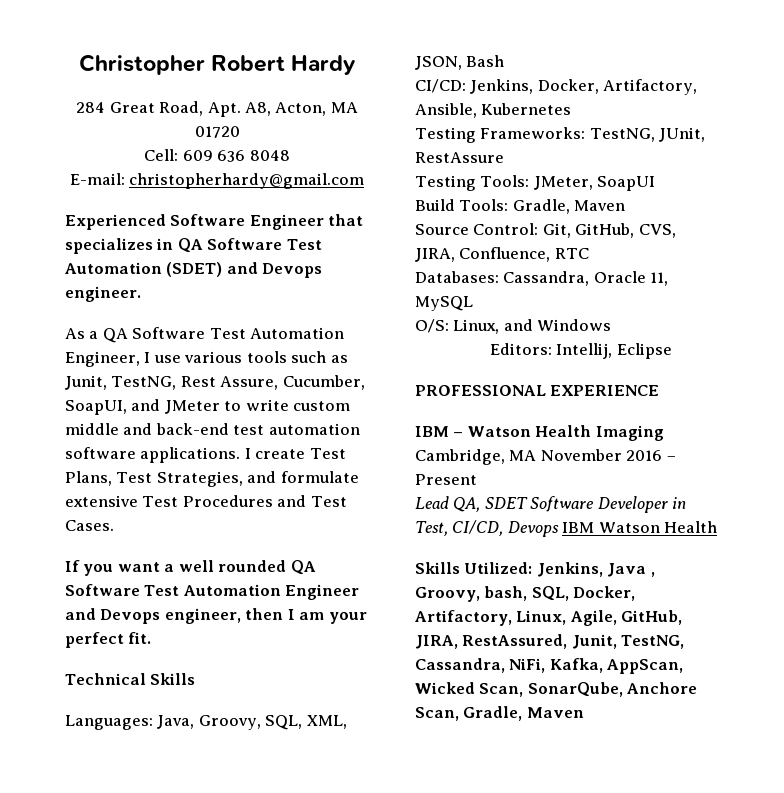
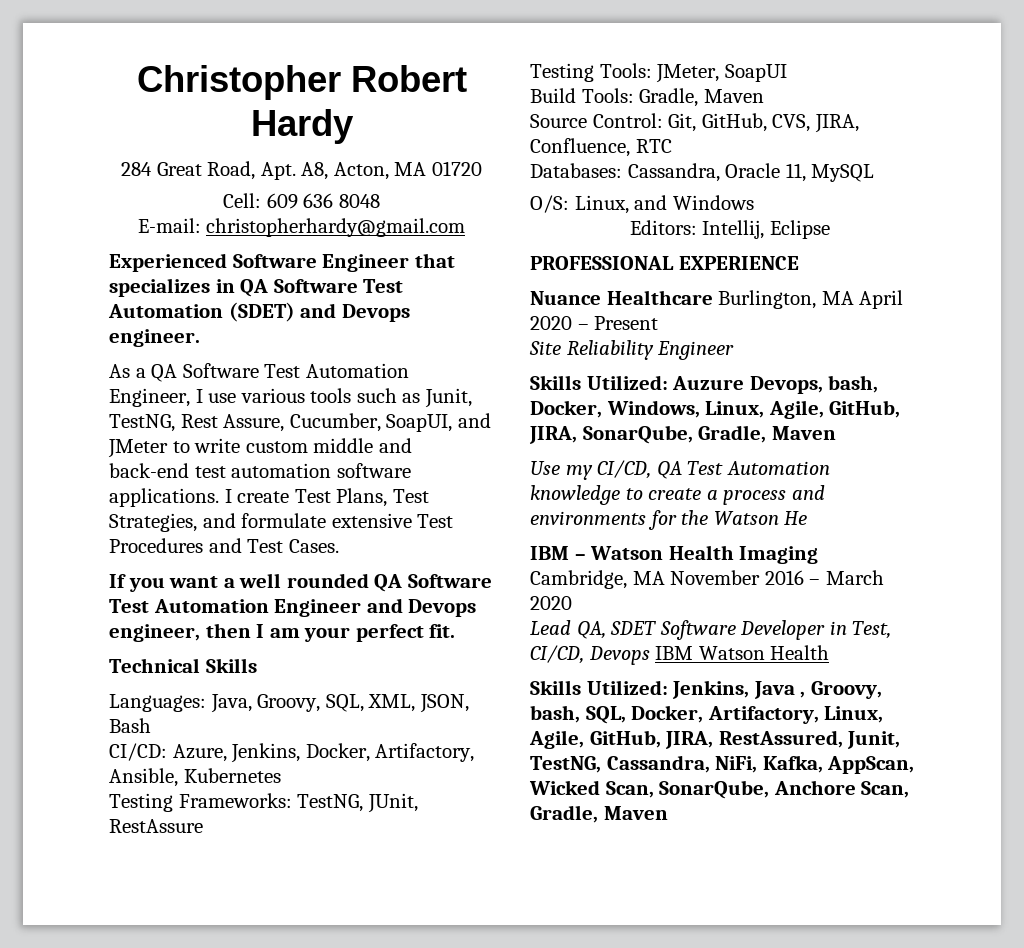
(466, 86) none -> [172,744,227,762] Azure,
(660, 390) none -> [530,290,904,309] [530,316,659,330] [529,340,735,360] [530,375,879,394] [530,400,901,419] [529,425,836,444] [530,460,830,480] [530,485,825,505] [530,510,808,530] // Nuance Healthcare Burlington, MA April 2020 – Present // Site Reliability Engineer // Skills Utilized: Auzure Devops, bash, Docker, Windows, Linux, Agile, GitHub, JIRA, SonarQube, Gradle, Maven // Use my CI/CD, QA Test Automation knowledge to create a process and environments for the Watson He
[415,474,477,485] Present -> [825,570,884,585] [530,596,572,610] March 2020

